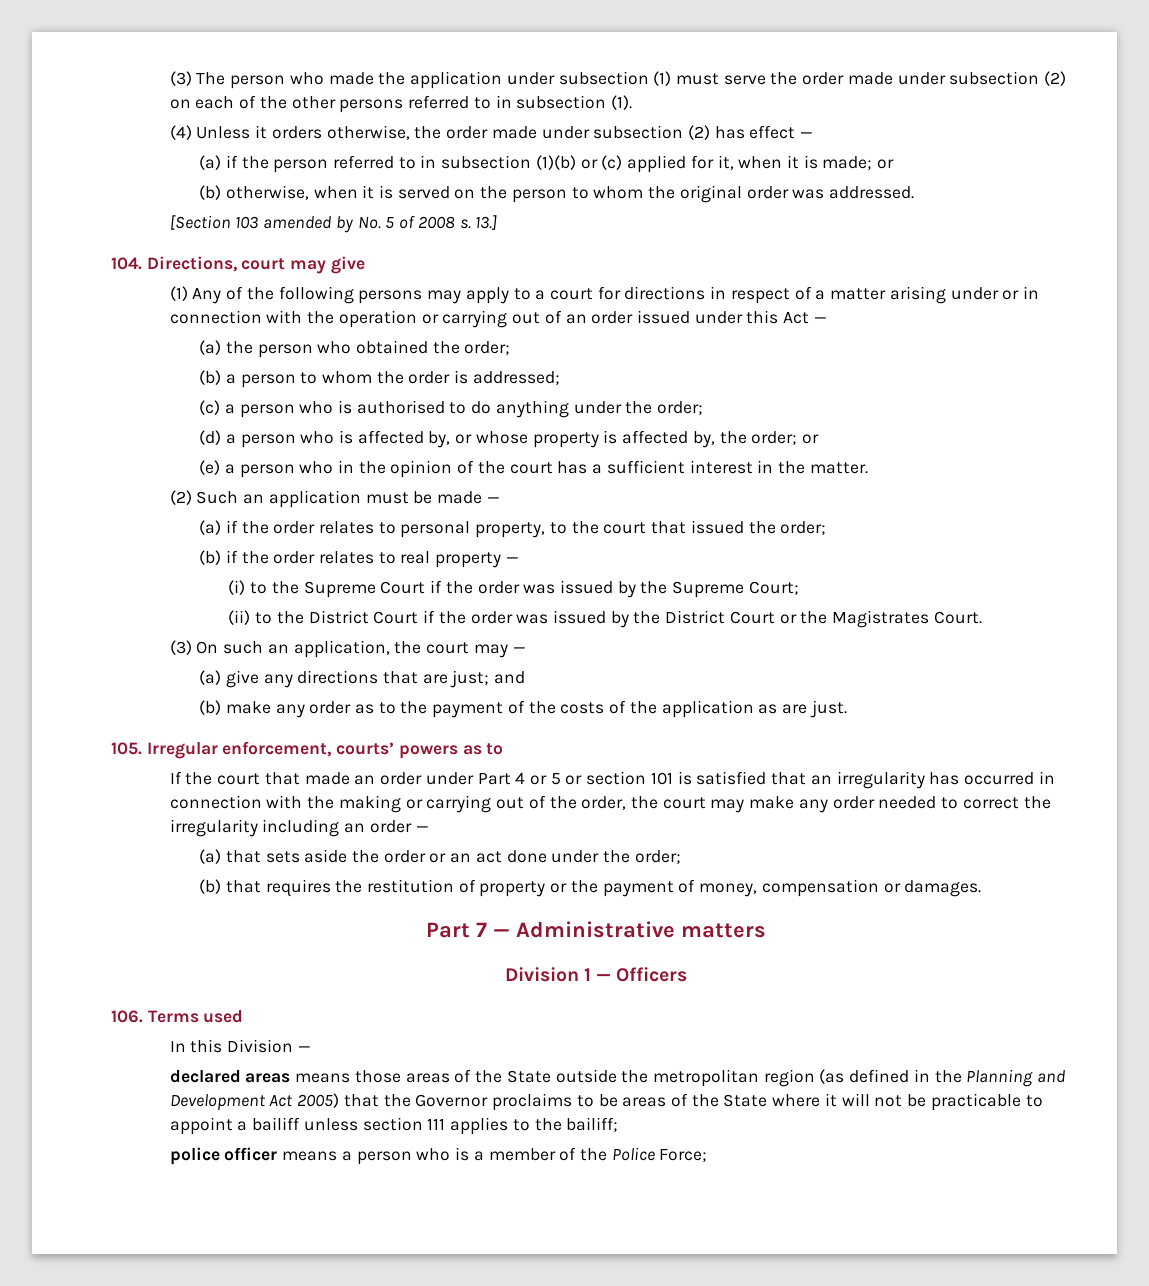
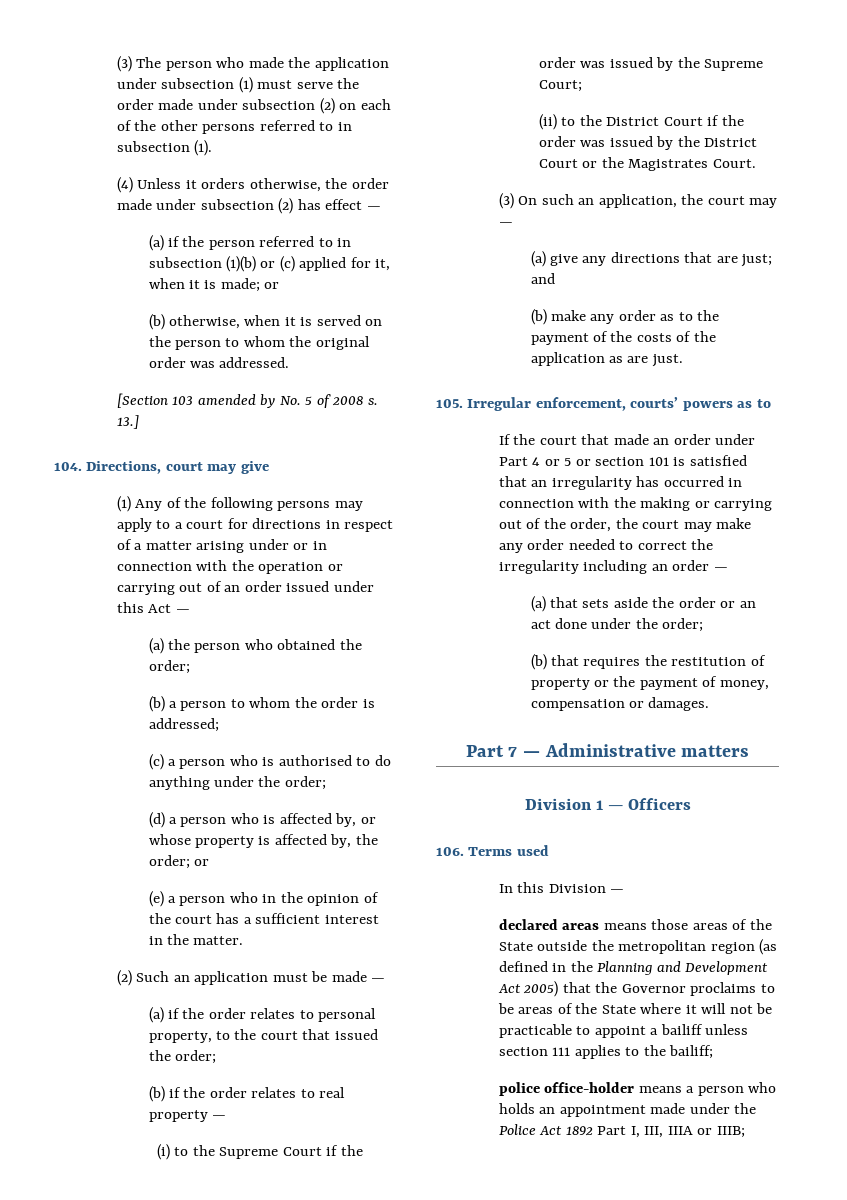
[224,1147,278,1161] officer -> [544,1082,635,1093] office-holder
[455,1147,708,1162] is a member of the Police Force; -> [499,1103,757,1117] [499,1124,745,1138] holds an appointment made under the Police Act 1892 Part I, III, IIIA or IIIB;

